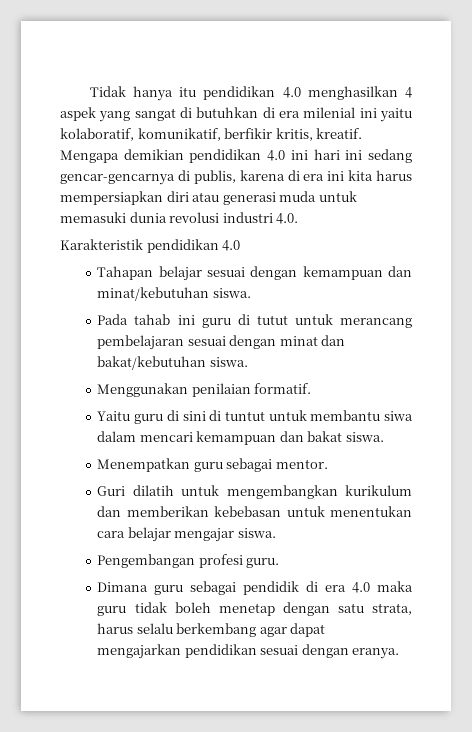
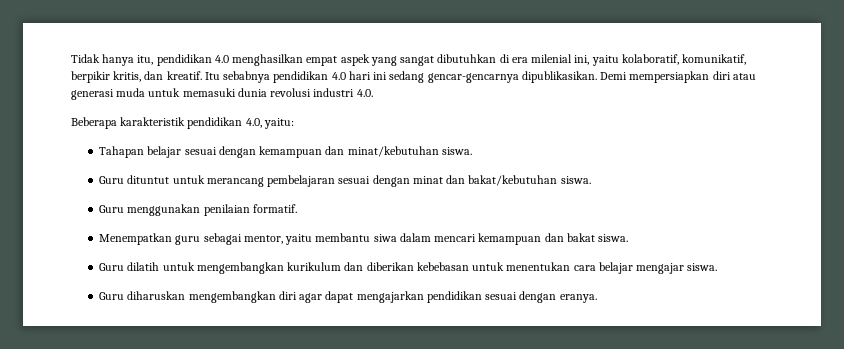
[179,87,197,97] itu -> [137,55,154,65] itu,
[405,87,412,98] 4 -> [306,56,338,66] empat
[180,107,259,118] di butuhkan -> [437,54,497,63] dibutuhkan
[359,108,377,118] ini -> [574,55,590,65] ini,
[224,128,363,141] [60,149,308,163] berfikir kritis, kreatif. Mengapa demikian pendidikan 4.0 ini -> [71,71,346,83] berpikir kritis, dan kreatif. Itu sebabnya pendidikan 4.0
[177,170,412,184] di publis, karena di era ini kita harus -> [521,71,628,83] dipublikasikan. Demi
[60,239,241,253] Karakteristik pendidikan 4.0 -> [71,117,294,129] Beberapa karakteristik pendidikan 4.0, yaitu:
[97,314,288,328] Pada tahab ini guru di tutut -> [99,175,170,184] Guru dituntut
[97,383,189,397] Menggunakan -> [99,204,201,216] Guru menggunakan
[97,410,307,424] Yaitu guru di sini di tuntut untuk -> [99,233,313,245] Menempatkan guru sebagai mentor, yaitu
[97,458,328,472] [97,486,126,496] Menempatkan guru sebagai mentor. // Guri -> [99,263,125,271] Guru
[126,506,209,517] memberikan -> [366,262,414,271] diberikan
[97,554,280,568] [97,581,413,595] [97,602,412,616] [97,623,257,637] Pengembangan profesi guru. // Dimana guru sebagai pendidik di era 4.0 maka guru tidak boleh menetap dengan satu strata, harus selalu berkembang -> [99,291,297,303] Guru diharuskan mengembangkan diri

